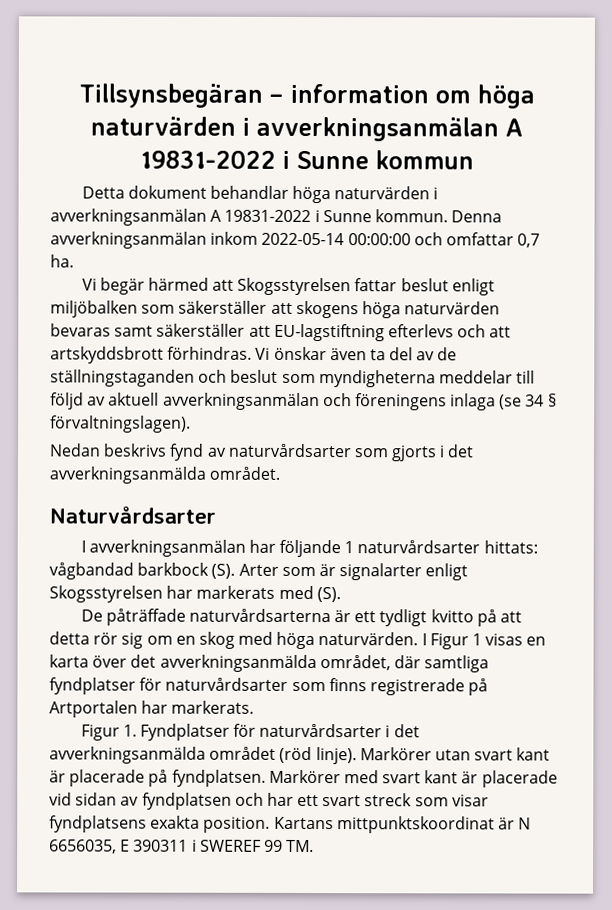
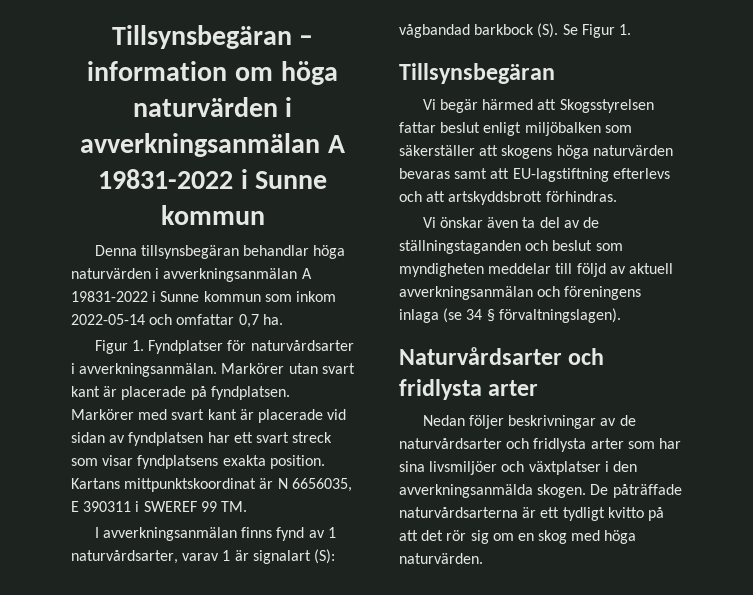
[81,185,207,199] Detta dokument -> [94,245,240,259] Denna tillsynsbegäran
[374,209,503,223] [50,231,207,249] kommun. Denna avverkningsanmälan -> [203,291,292,302] kommun som
[347,233,411,246] 00:00:00 -> (145, 319) none
[81,277,495,296] [50,300,501,319] [50,323,512,342] [50,346,458,364] [50,369,536,388] [50,392,557,411] [50,415,191,433] [49,443,475,462] [49,466,281,484] [49,505,216,524] [80,539,538,558] [49,562,469,581] [49,585,341,603] [80,608,522,627] [49,631,547,650] [49,654,490,673] [49,677,489,696] [49,700,255,718] // Vi begär härmed att Skogsstyrelsen fattar beslut enligt miljöbalken som säkerställer att skogens höga naturvärden bevaras samt säkerställer att EU-lagstiftning efterlevs och att artskyddsbrott förhindras. Vi önskar även ta del av de ställningstaganden och beslut som myndigheterna meddelar till följd av aktuell avverkningsanmälan och föreningens inlaga (se 34 § förvaltningslagen). // Nedan beskrivs fynd av naturvårdsarter som gjorts i det avverkningsanmälda området. // Naturvårdsarter // I avverkningsanmälan har följande 1 naturvårdsarter hittats: vågbandad barkbock (S). Arter som är signalarter enligt Skogsstyrelsen har markerats med (S). // De påträffade naturvårdsarterna är ett tydligt kvitto på att detta rör sig om en skog med höga naturvärden. I Figur 1 visas en karta över det avverkningsanmälda området, där samtliga fyndplatser för naturvårdsarter som finns registrerade på Artportalen har markerats. -> (283, 319) none
[393,724,420,738] [49,746,357,765] det avverkningsanmälda området (röd linje). -> [79,363,218,377] avverkningsanmälan.
[234,792,264,806] och -> (204, 439) none
(315, 846) none -> [94,527,336,541] [71,549,335,564] [399,23,631,38] [399,63,555,84] [422,99,654,113] [399,122,632,136] [399,145,673,159] [399,168,670,182] [399,191,617,205] [422,217,600,228] [399,240,623,254] [399,263,673,277] [399,286,642,300] [399,308,621,323] [399,347,605,365] [399,379,539,400] [422,415,636,429] [399,438,681,452] [399,461,637,475] [399,484,682,498] [399,507,664,521] [399,530,637,544] [399,553,483,564] // I avverkningsanmälan finns fynd av 1 naturvårdsarter, varav 1 är signalart (S): vågbandad barkbock (S). Se Figur 1. // Tillsynsbegäran // Vi begär härmed att Skogsstyrelsen fattar beslut enligt miljöbalken som säkerställer att skogens höga naturvärden bevaras samt att EU-lagstiftning efterlevs och att artskyddsbrott förhindras. // Vi önskar även ta del av de ställningstaganden och beslut som myndigheten meddelar till följd av aktuell avverkningsanmälan och föreningens inlaga (se 34 § förvaltningslagen). // Naturvårdsarter och fridlysta arter // Nedan följer beskrivningar av de naturvårdsarter och fridlysta arter som har sina livsmiljöer och växtplatser i den avverkningsanmälda skogen. De påträffade naturvårdsarterna är ett tydligt kvitto på att det rör sig om en skog med höga naturvärden.

